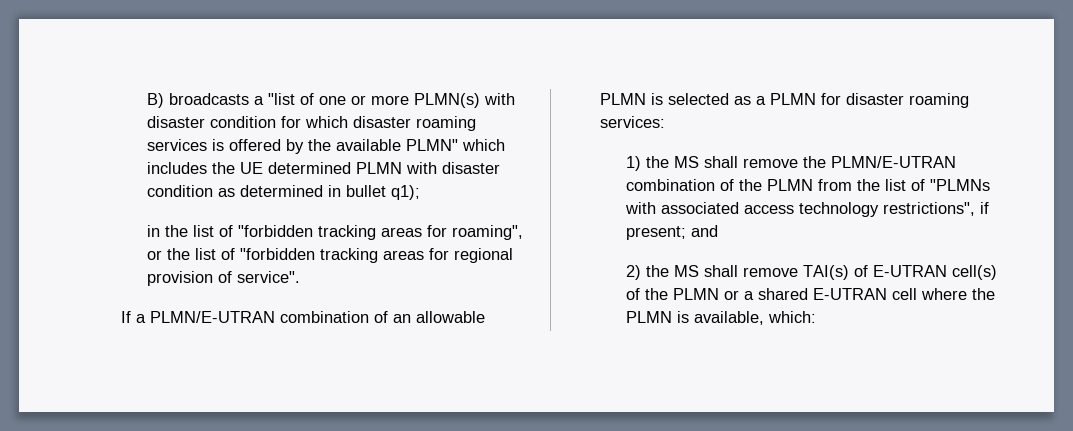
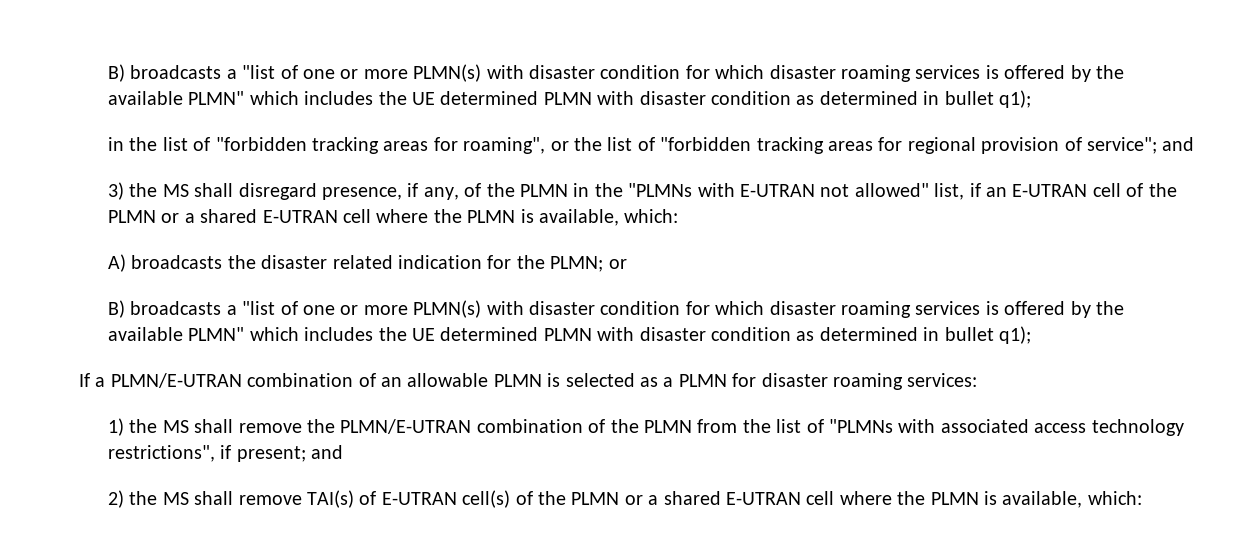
[236,271,300,283] service". -> [1087,137,1195,154] [108,182,1177,200] [108,209,679,226] [108,254,627,272] [108,300,1125,318] [108,326,1032,344] service"; and // 3) the MS shall disregard presence, if any, of the PLMN in the "PLMNs with E-UTRAN not allowed" list, if an E-UTRAN cell of the PLMN or a shared E-UTRAN cell where the PLMN is available, which: // A) broadcasts the disaster related indication for the PLMN; or // B) broadcasts a "list of one or more PLMN(s) with disaster condition for which disaster roaming services is offered by the available PLMN" which includes the UE determined PLMN with disaster condition as determined in bullet q1);

